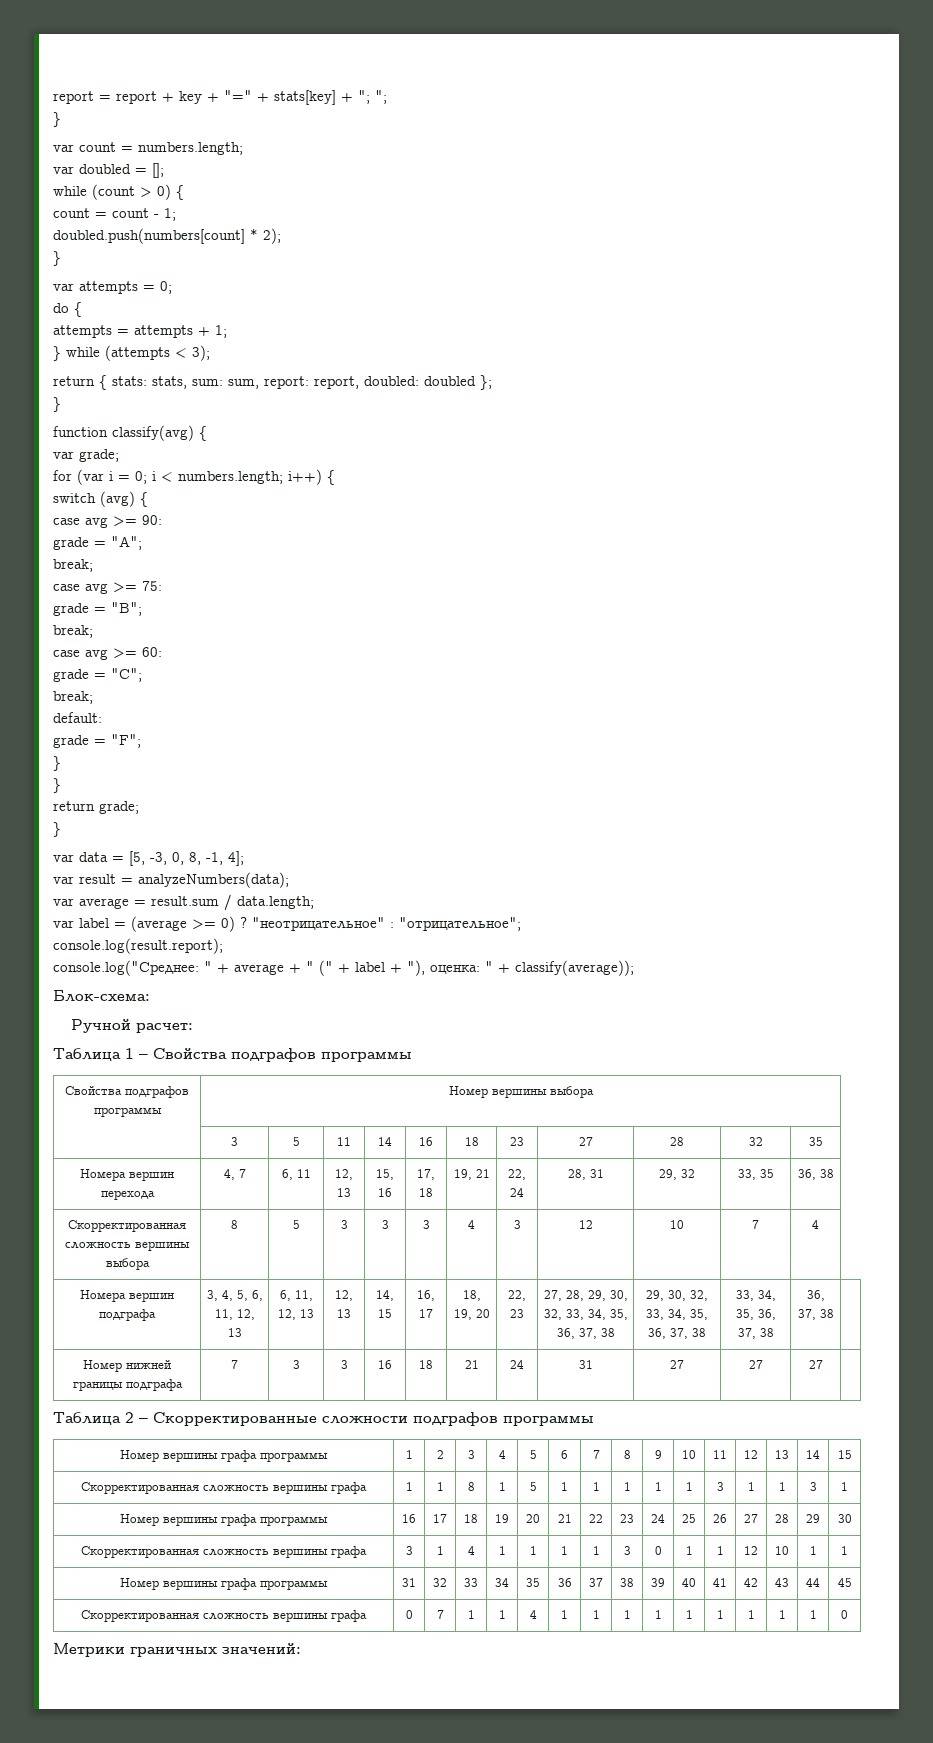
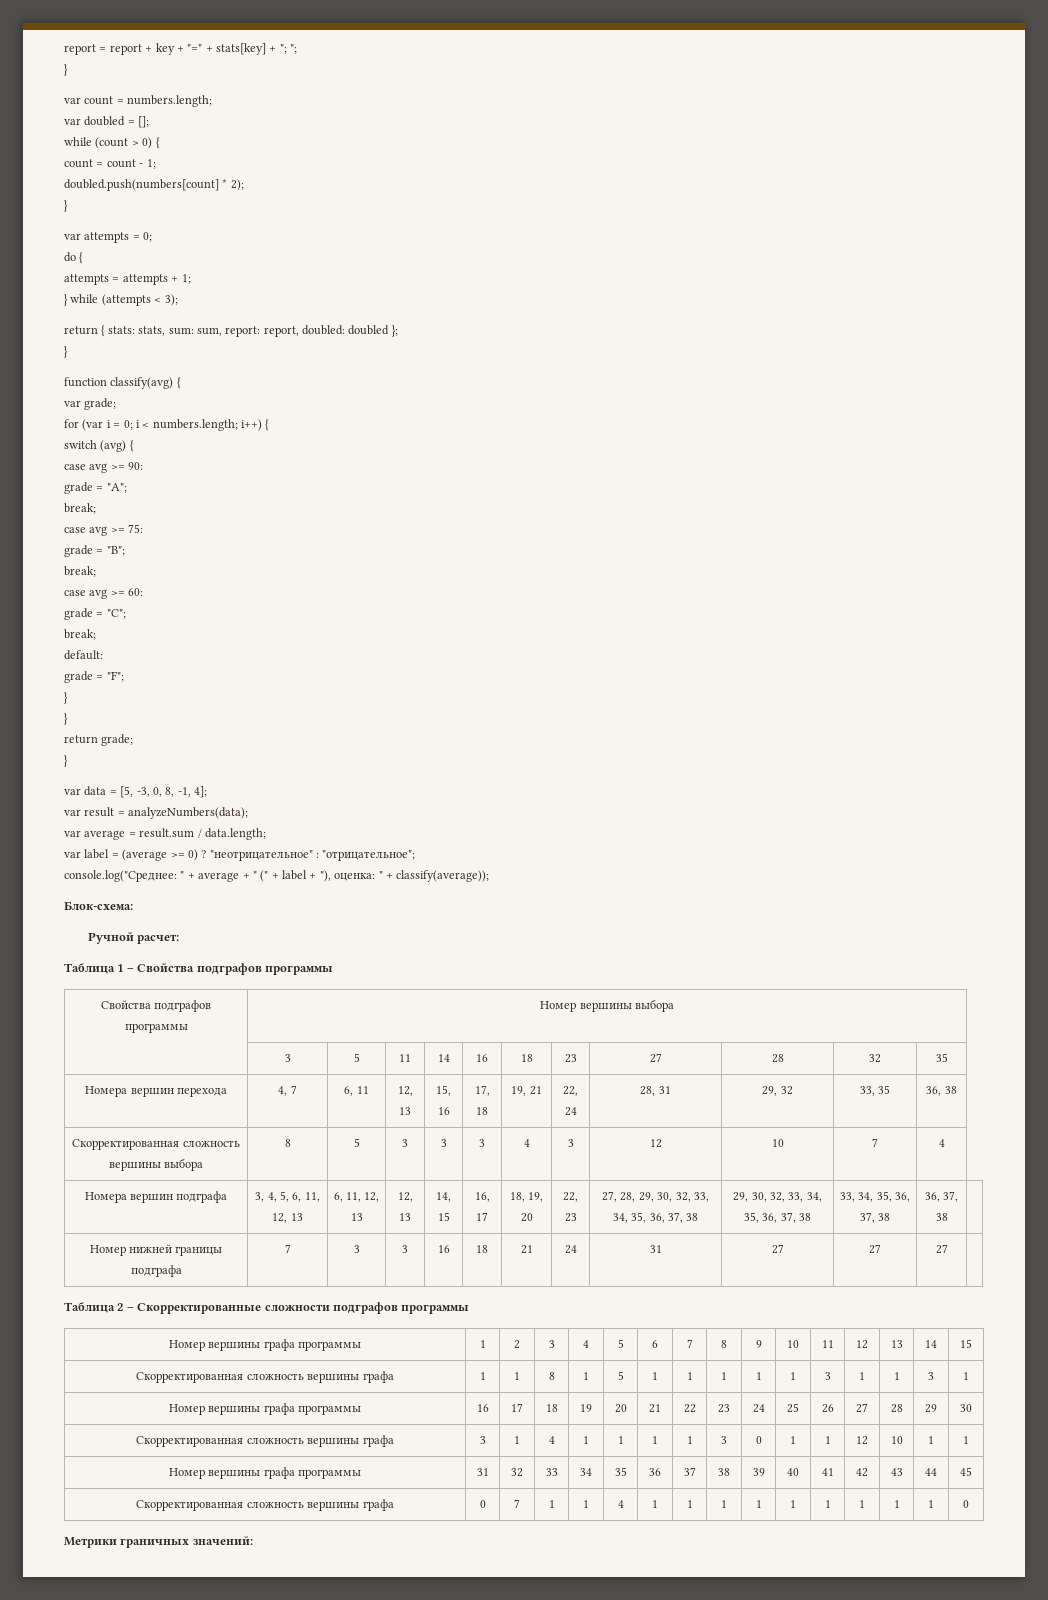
[53,938,223,954] // console.log(result.report); -> (416, 855) none

